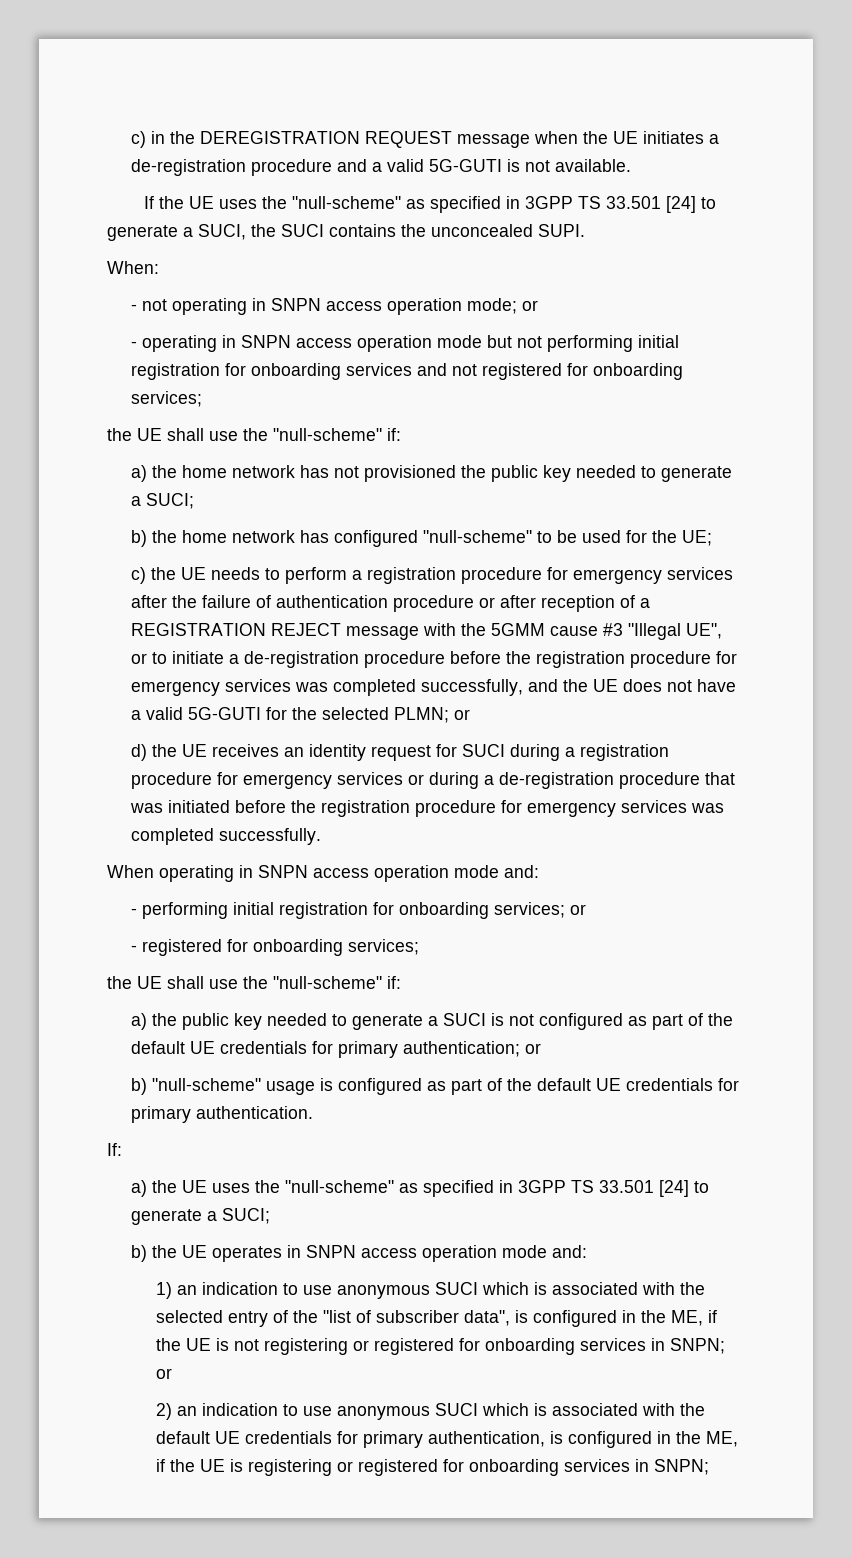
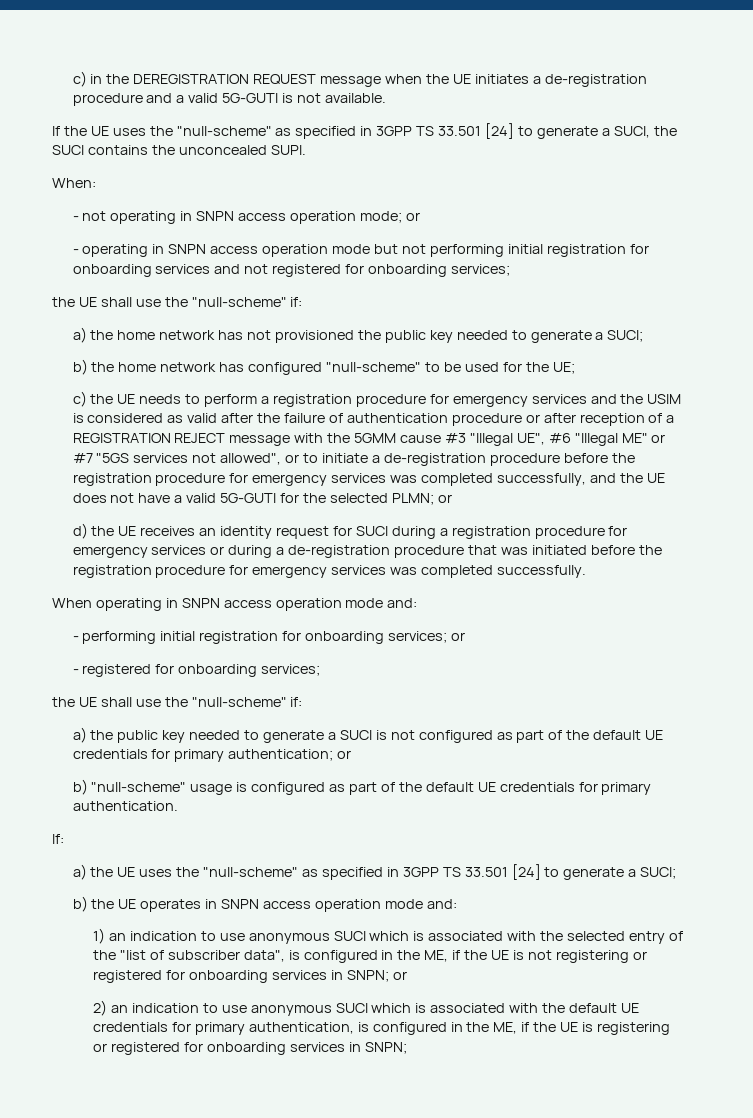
(734, 573) none -> [590,394,682,404] [72,413,218,423] and the USIM is considered as valid
(723, 631) none -> [548,433,666,446] [72,453,282,465] #6 "Illegal ME" or #7 "5GS services not allowed",

